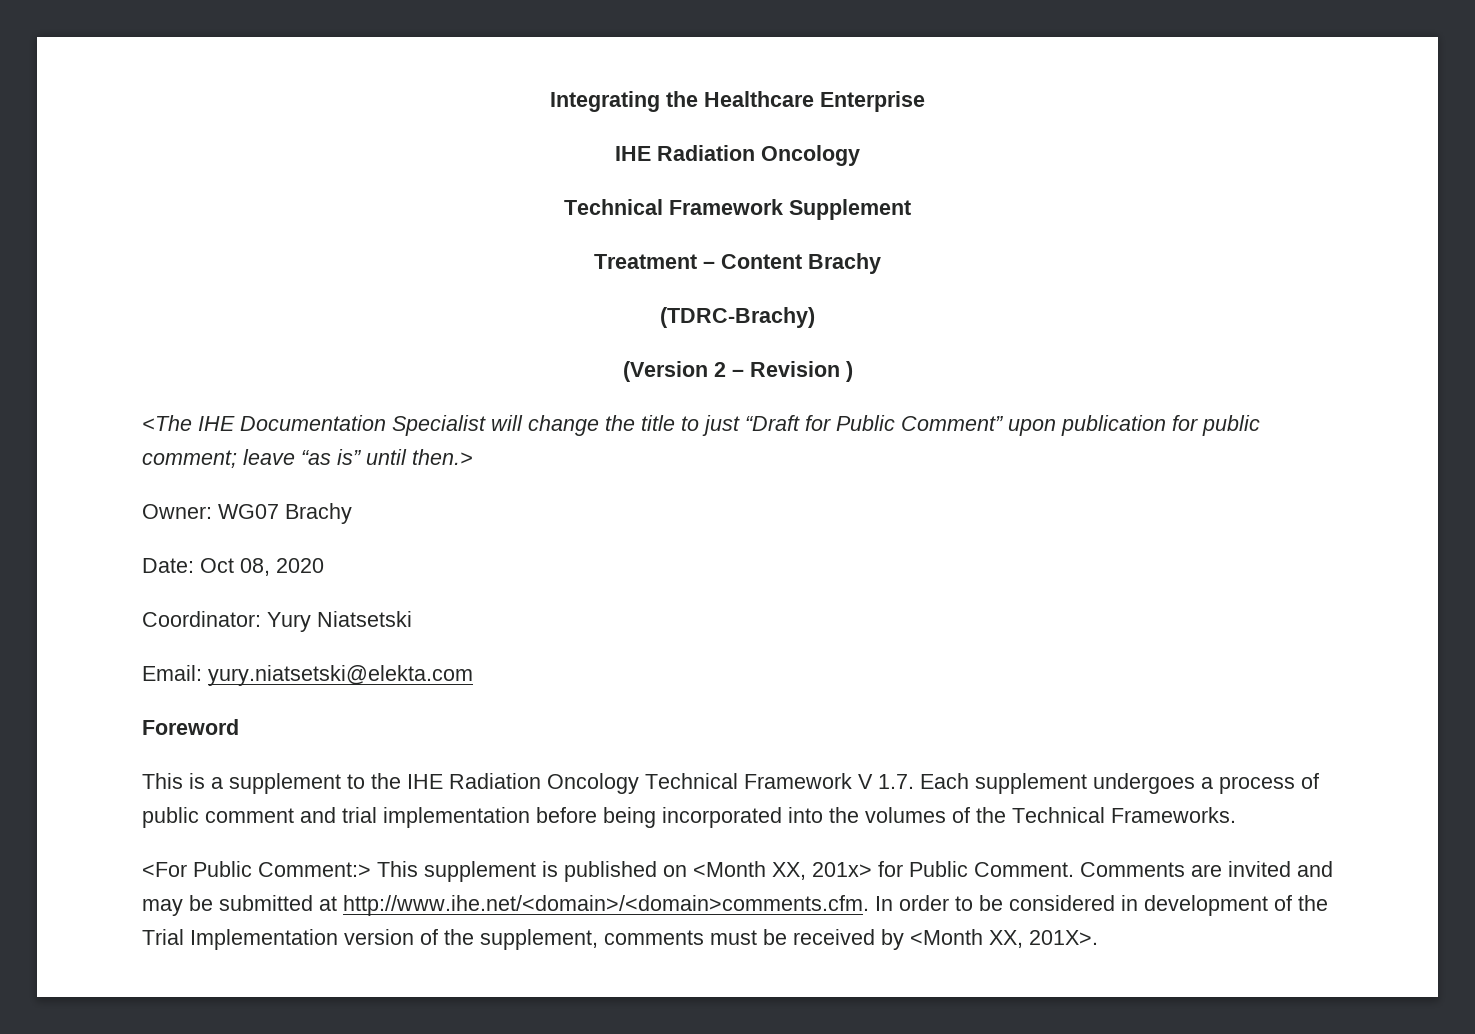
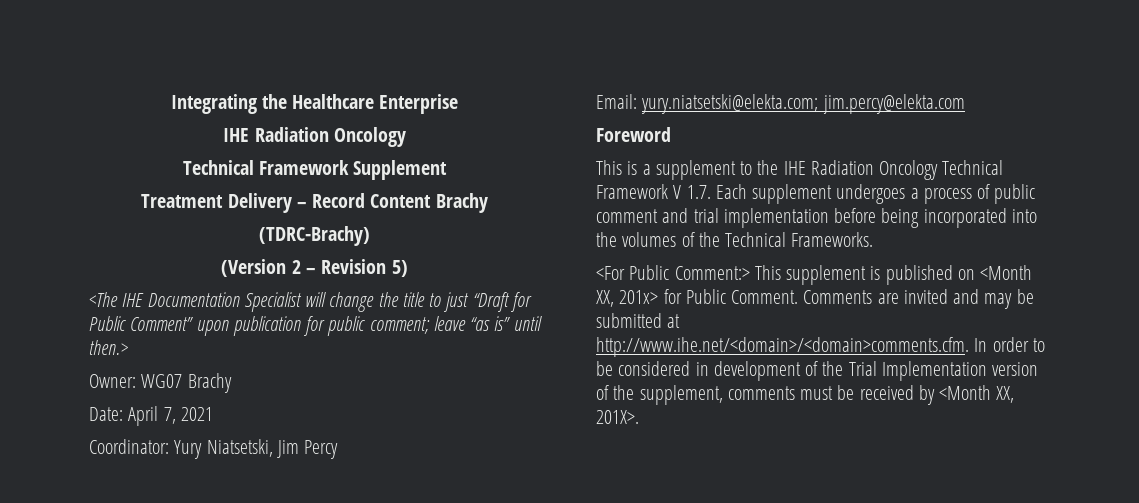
[703,261,715,269] – -> [227,193,366,213] Delivery – Record
[845,361,853,382] ) -> [391,260,408,277] 5)
[200,558,324,576] Oct 08, 2020 -> [128,406,213,426] April 7, 2021
[317,611,412,627] Niatsetski -> [206,439,339,459] Niatsetski, Jim Percy
[208,665,473,686] yury.niatsetski@elekta.com -> [641,94,965,114] yury.niatsetski@elekta.com; jim.percy@elekta.com

